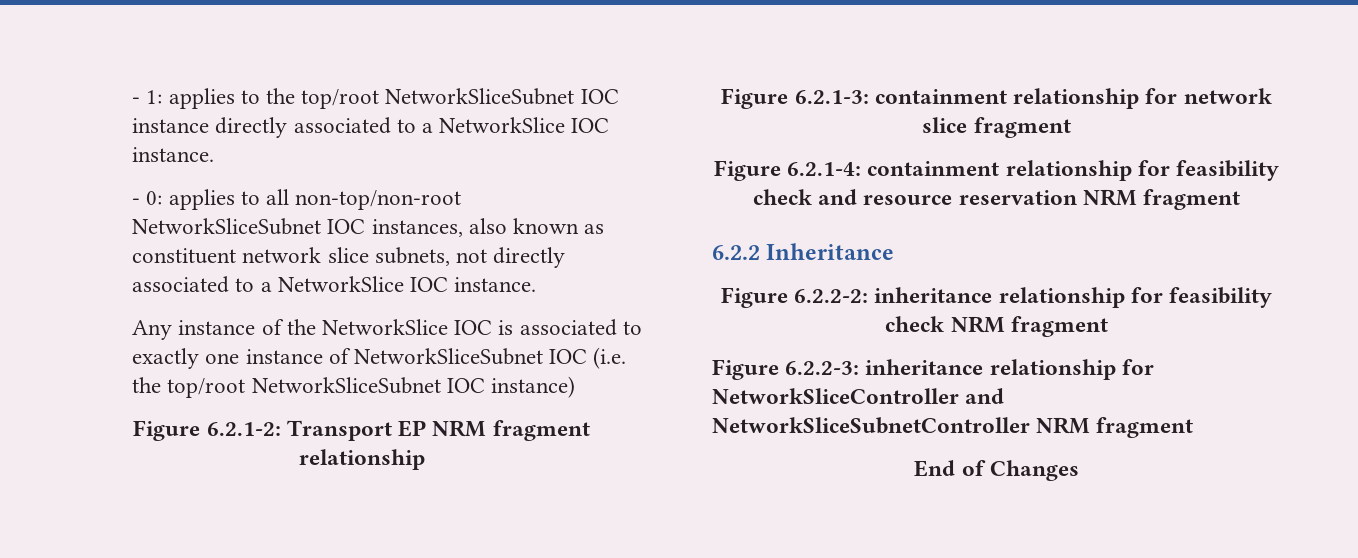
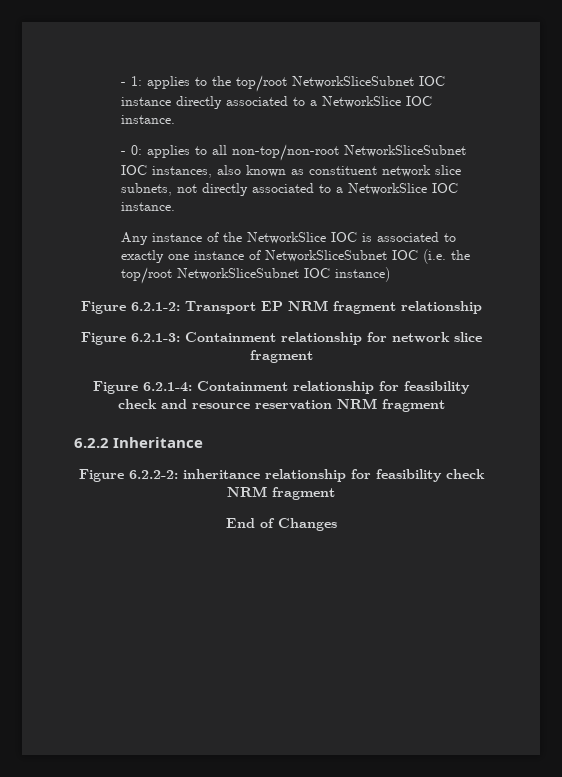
[874,89,1007,104] containment -> [184,332,276,342] Containment
[867,161,1000,176] containment -> [197,381,288,391] Containment
[712,359,1154,380] [712,388,1005,404] [712,417,1194,438] // Figure 6.2.2-3: inheritance relationship for NetworkSliceController and NetworkSliceSubnetController NRM fragment -> (335, 493) none

